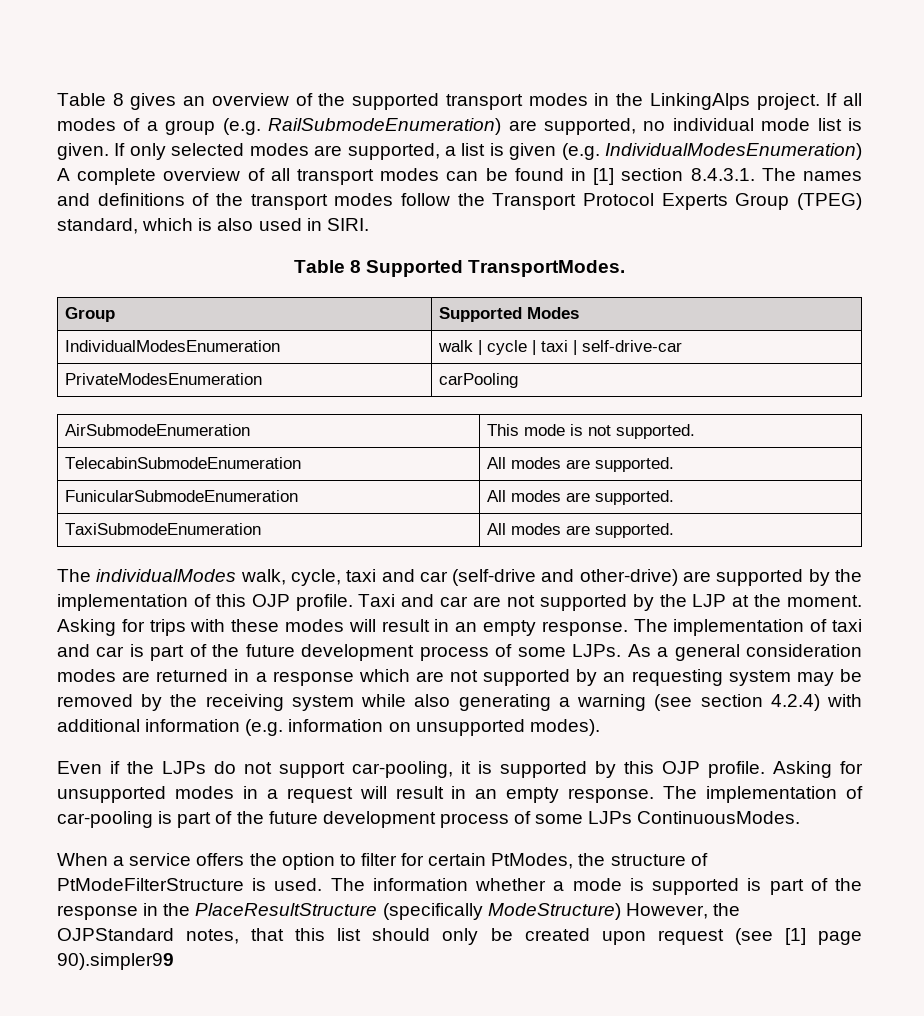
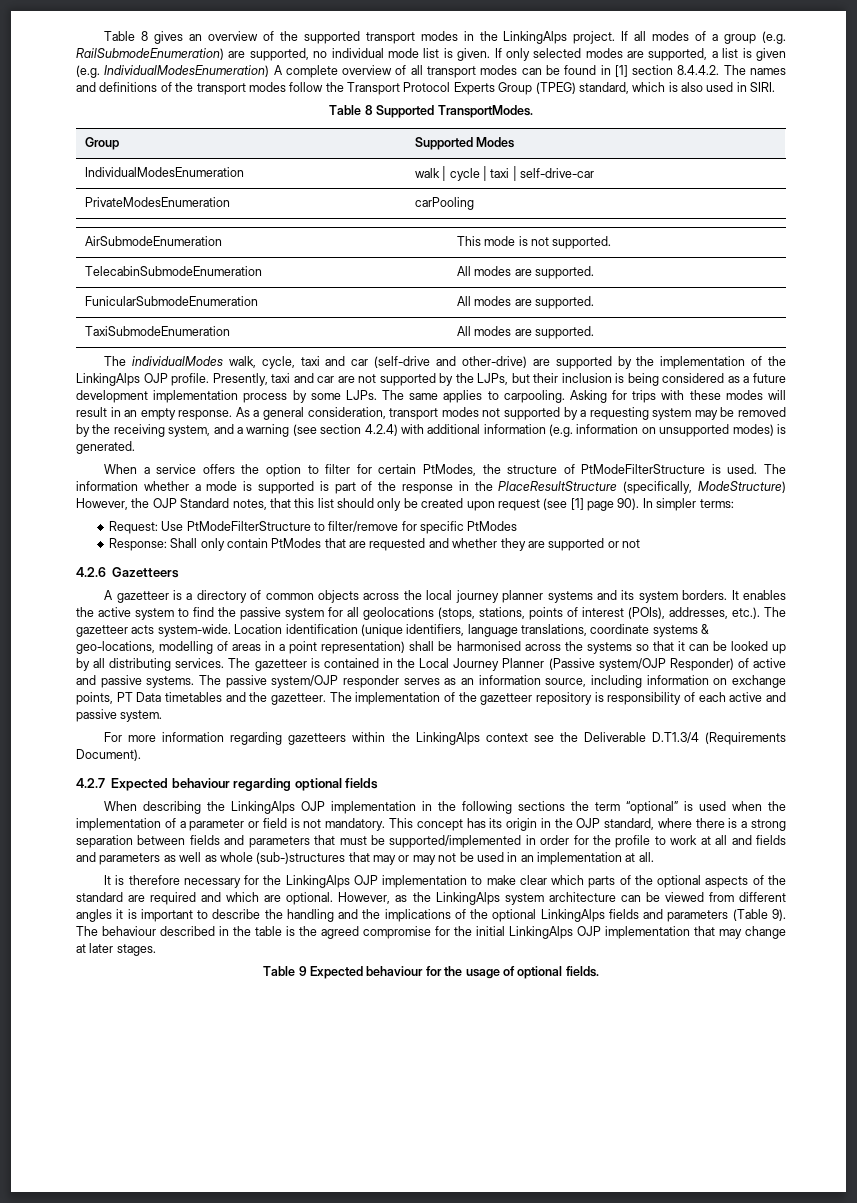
[690,168,755,181] 8.4.3.1. -> [677,65,720,75] 8.4.4.2.
[215,594,396,611] this OJP profile. Taxi -> [768,356,787,366] [76,373,291,386] the LinkingAlps OJP profile. Presently, taxi
[692,594,862,607] LJP at the moment. -> [477,373,786,386] [76,390,565,403] LJPs, but their inclusion is being considered as a future development implementation process by some LJPs. The same applies to carpooling.
[633,619,862,636] [57,644,862,661] [57,669,626,686] The implementation of taxi and car is part of the future development process of some LJPs. As a general consideration modes are returned in a response which are not supported by an -> [235,407,587,420] As a general consideration, transport modes not supported by a
[291,694,551,711] system while also generating -> [168,424,234,437] system, and
[529,719,600,736] [57,761,863,778] [57,786,863,803] [57,811,801,828] modes). // Even if the LJPs do not support car-pooling, it is supported by this OJP profile. Asking for unsupported modes in a request will result in an empty response. The implementation of car-pooling is part of the future development process of some LJPs ContinuousModes. -> [732,424,787,436] [76,441,135,454] modes) is generated.
[382,903,483,920] (specifically -> [623,481,693,494] (specifically,
[57,928,174,941] OJPStandard -> [152,498,230,508] OJP Standard
[57,953,174,970] 90).simpler99 -> [617,498,734,511] [108,521,518,534] [108,538,641,551] [76,567,180,578] [104,590,787,603] [76,607,786,620] [76,624,710,637] [76,641,786,654] [76,658,787,671] [76,675,786,688] [76,692,786,705] [76,709,163,722] [104,732,786,745] [76,749,141,761] [76,778,379,791] [104,801,787,814] [76,818,786,831] [76,835,787,848] [76,852,654,865] [104,875,787,888] [76,892,786,905] [76,909,786,922] [76,926,786,939] [76,943,156,956] [263,966,599,979] 90). In simpler terms: // Request: Use PtModeFilterStructure to filter/remove for specific PtModes // Response: Shall only contain PtModes that are requested and whether they are supported or not // 4.2.6 Gazetteers // A gazetteer is a directory of common objects across the local journey planner systems and its system borders. It enables the active system to find the passive system for all geolocations (stops, stations, points of interest (POIs), addresses, etc.). The gazetteer acts system-wide. Location identification (unique identifiers, language translations, coordinate systems & geo-locations, modelling of areas in a point representation) shall be harmonised across the systems so that it can be looked up by all distributing services. The gazetteer is contained in the Local Journey Planner (Passive system/OJP Responder) of active and passive systems. The passive system/OJP responder serves as an information source, including information on exchange points, PT Data timetables and the gazetteer. The implementation of the gazetteer repository is responsibility of each active and passive system. // For more information regarding gazetteers within the LinkingAlps context see the Deliverable D.T1.3/4 (Requirements Document). // 4.2.7 Expected behaviour regarding optional fields // When describing the LinkingAlps OJP implementation in the following sections the term “optional” is used when the implementation of a parameter or field is not mandatory. This concept has its origin in the OJP standard, where there is a strong separation between fields and parameters that must be supported/implemented in order for the profile to work at all and fields and parameters as well as whole (sub-)structures that may or may not be used in an implementation at all. // It is therefore necessary for the LinkingAlps OJP implementation to make clear which parts of the optional aspects of the standard are required and which are optional. However, as the LinkingAlps system architecture can be viewed from different angles it is important to describe the handling and the implications of the optional LinkingAlps fields and parameters (Table 9). The behaviour described in the table is the agreed compromise for the initial LinkingAlps OJP implementation that may change at later stages. // Table 9 Expected behaviour for the usage of optional fields.

